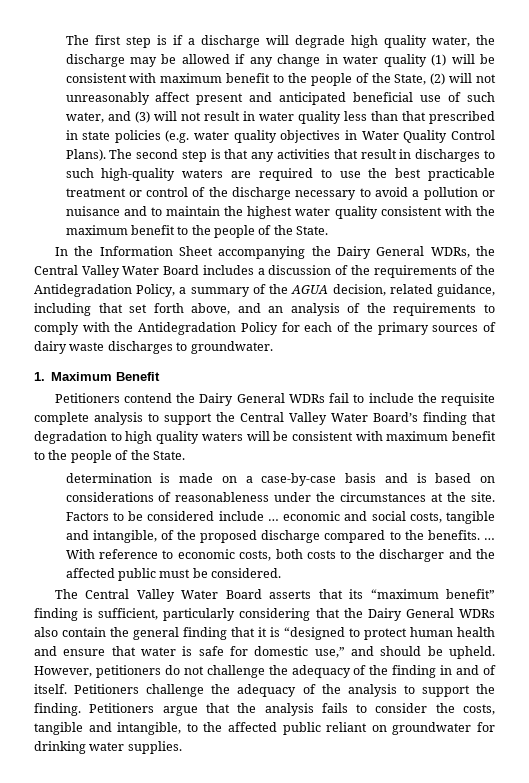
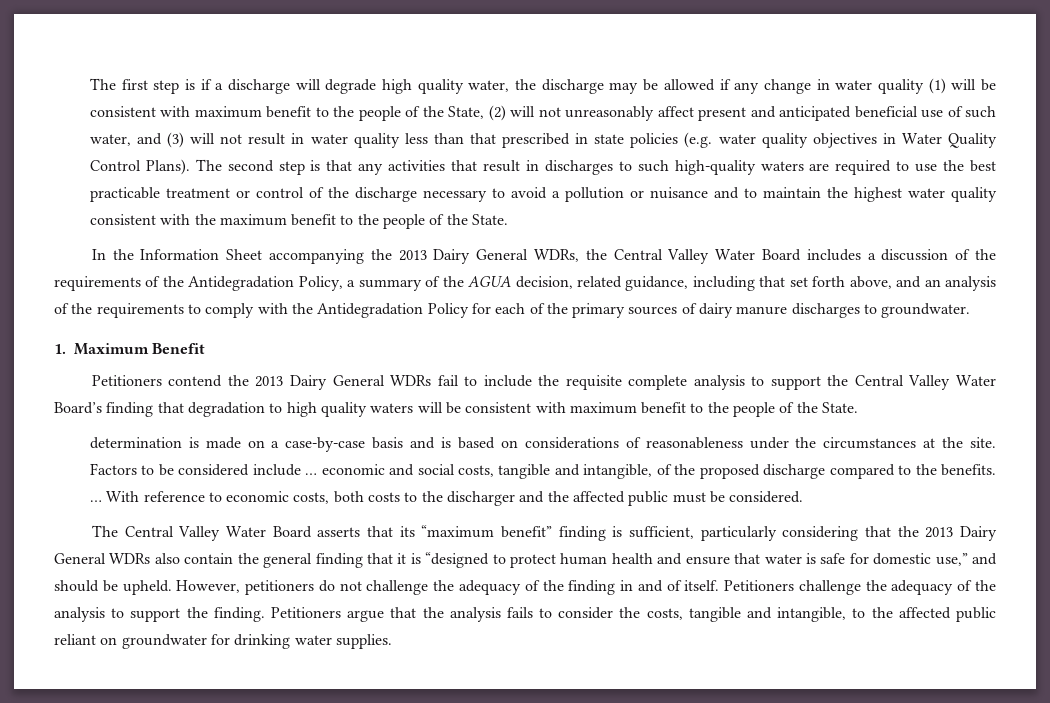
(331, 251) none -> [398,250,427,261] 2013
[69,342,105,351] waste -> [736,306,788,315] manure
(196, 398) none -> [255,376,284,387] 2013
(363, 613) none -> [925,527,954,538] 2013

